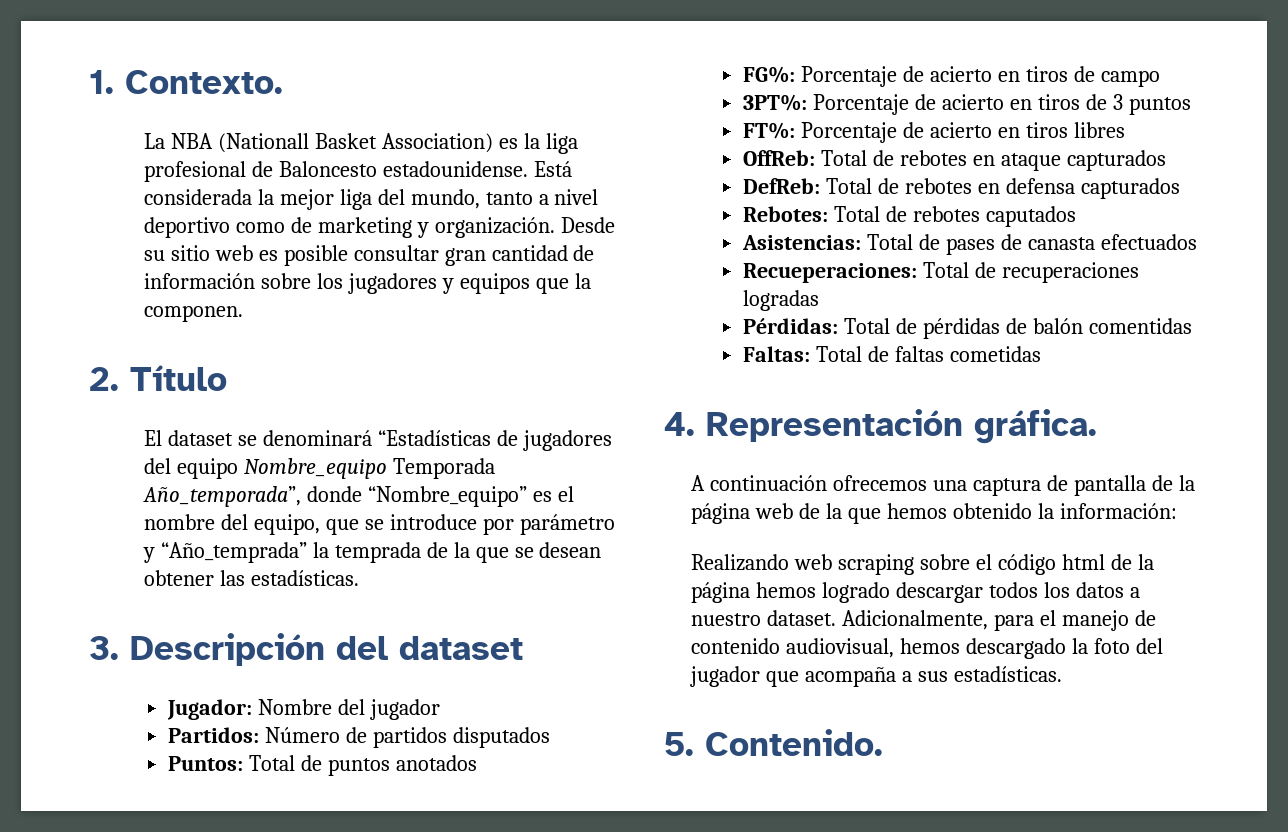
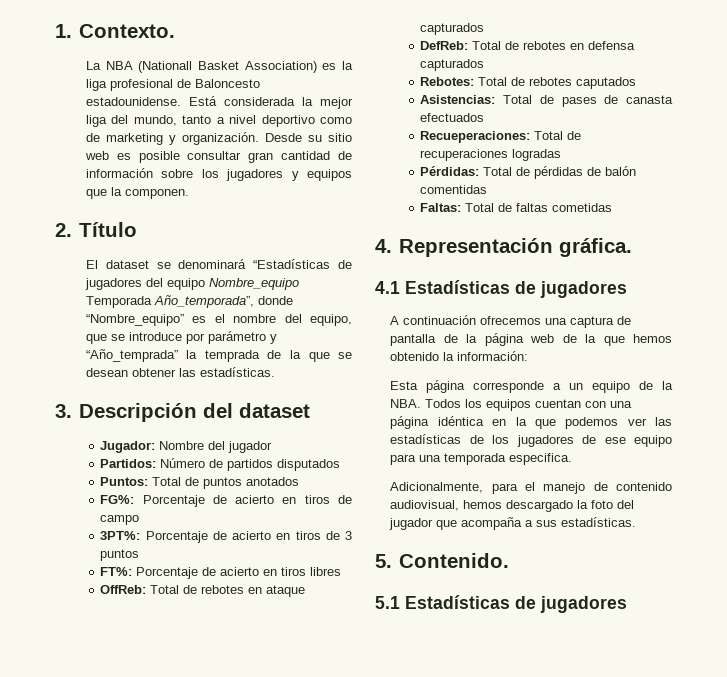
(1097, 426) none -> [375,280,627,298] // 4.1 Estadísticas de jugadores
[691,554,1155,575] [691,582,1141,603] [691,610,837,626] Realizando web scraping sobre el código html de la página hemos logrado descargar todos los datos a nuestro dataset. -> [390,380,673,393] [390,399,633,411] [390,416,672,429] [390,434,672,447] [390,453,573,465] Esta página corresponde a un equipo de la NBA. Todos los equipos cuentan con una página idéntica en la que podemos ver las estadísticas de los jugadores de ese equipo para una temporada especifica. //
(883, 742) none -> [375,595,627,613] // 5.1 Estadísticas de jugadores

